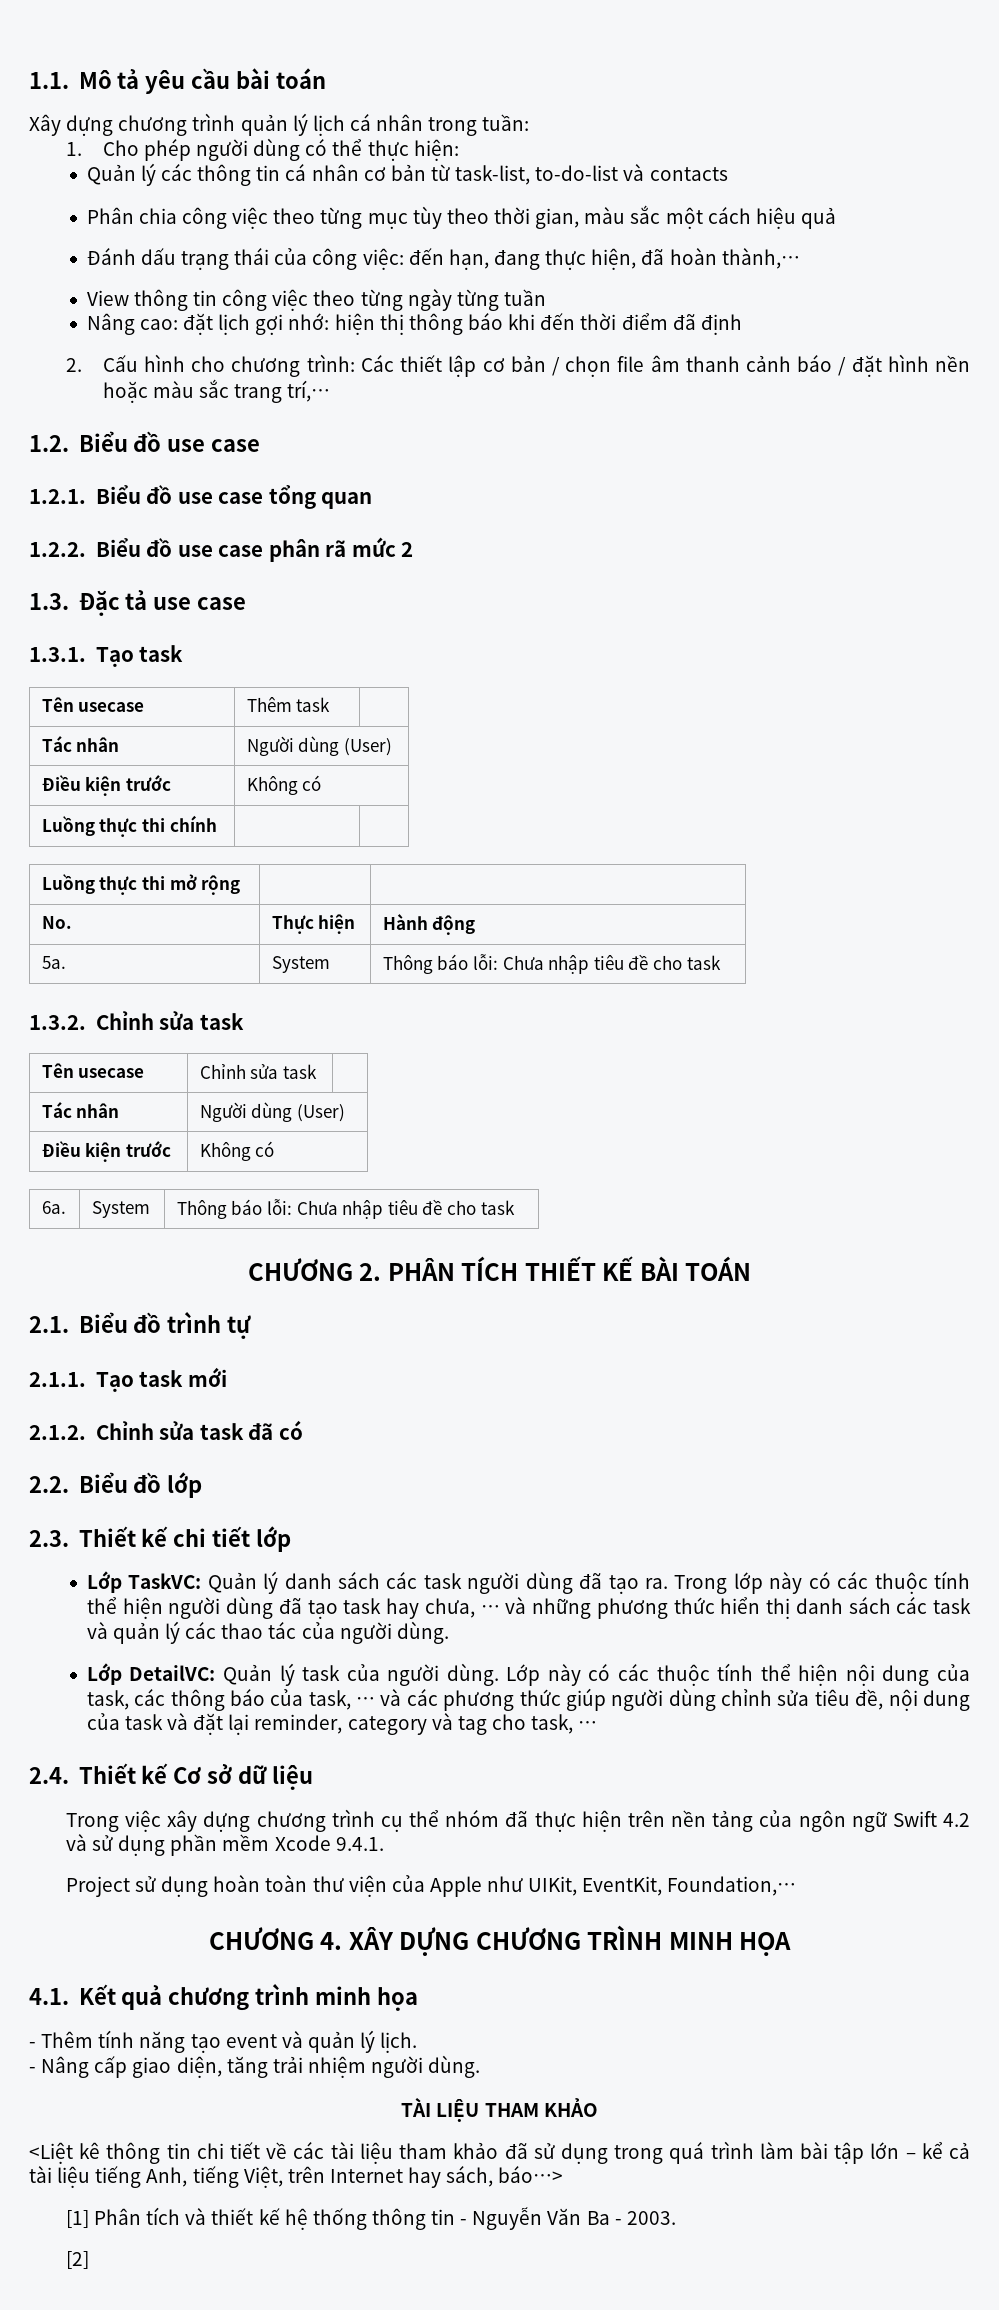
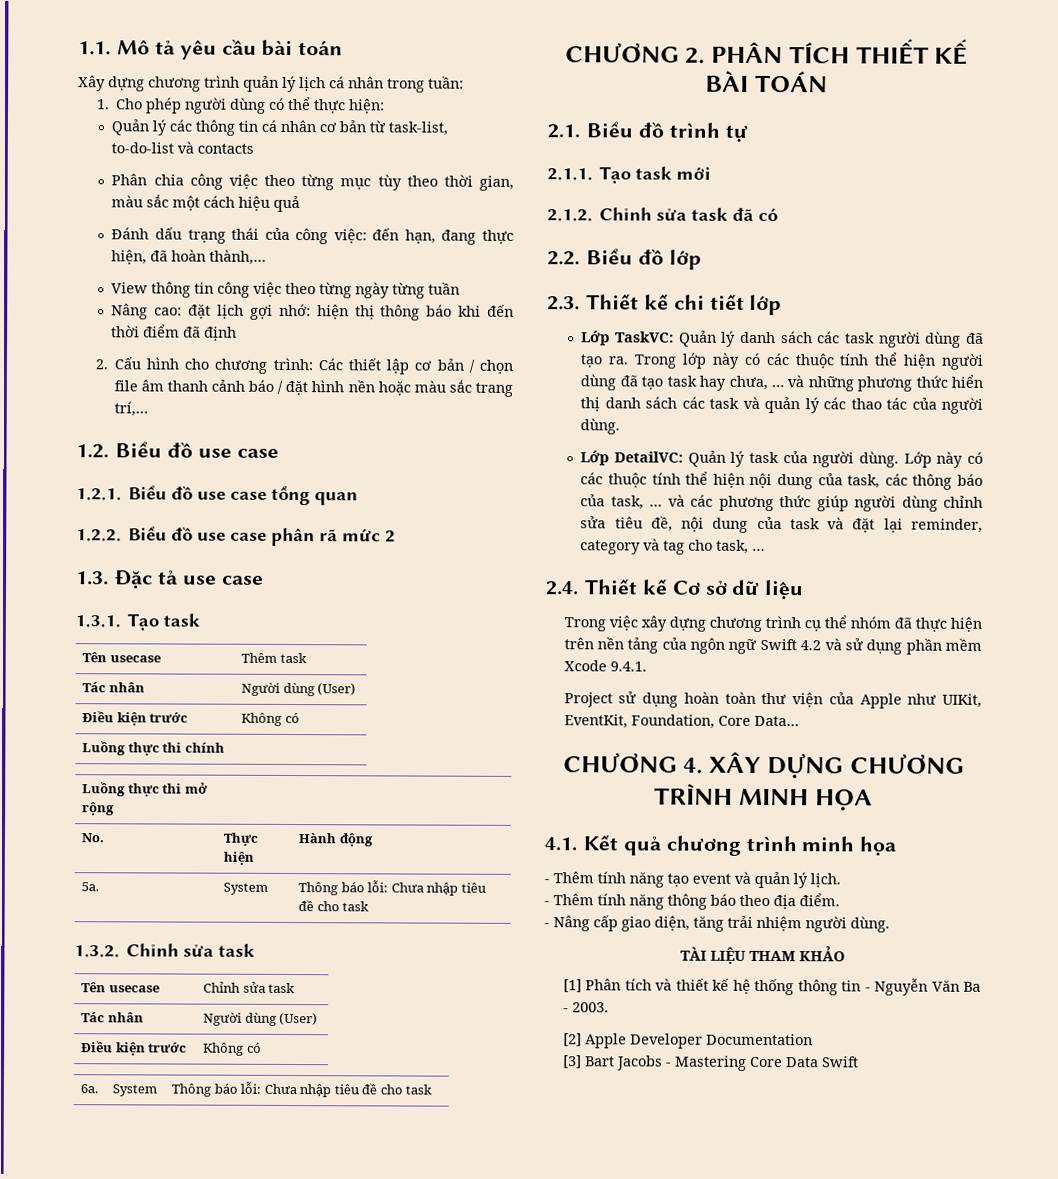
[667,1876,797,1896] Foundation,… -> [630,714,799,729] Foundation, Core Data…
(418, 2042) none -> [544,893,840,910] // - Thêm tính năng thông báo theo địa điểm.
[29,2141,971,2164] [29,2166,564,2188] // <Liệt kê thông tin chi tiết về các tài liệu tham khảo đã sử dụng trong quá trình làm bài tập lớn – kể cả tài liệu tiếng Anh, tiếng Việt, trên Internet hay sách, báo…> -> (845, 954) none
(89, 2260) none -> [584,1033,813,1049] [561,1055,859,1071] Apple Developer Documentation // [3] Bart Jacobs - Mastering Core Data Swift

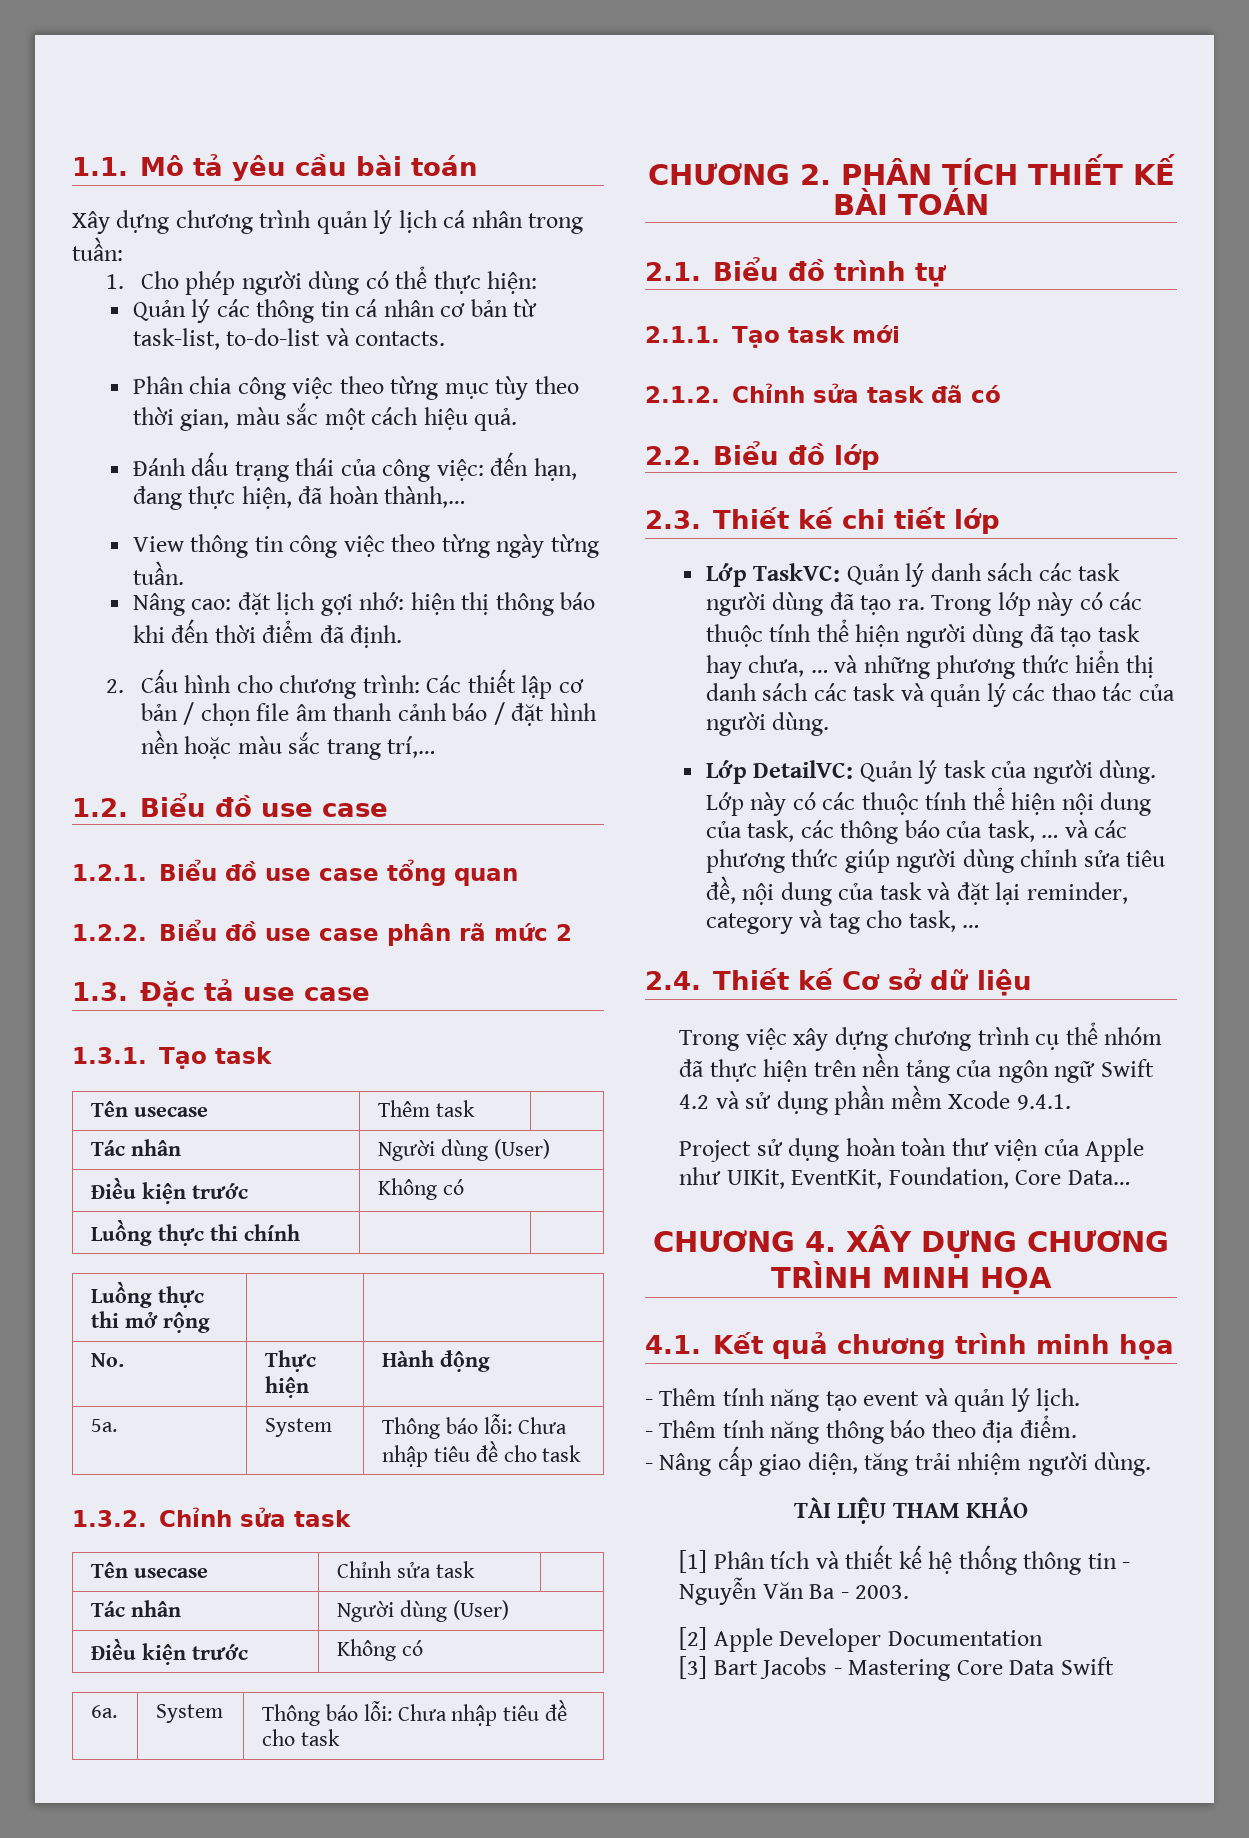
[197,143,255,154] contacts -> [355,331,446,346] contacts.
[273,195,301,213] quả -> [474,408,518,431] quả.
[428,282,461,295] tuần -> [132,561,184,585] tuần.
[204,326,238,341] định -> [350,625,403,648] định.

